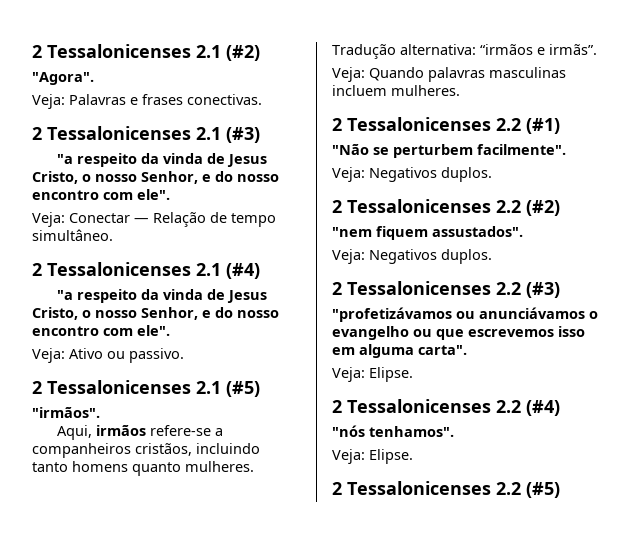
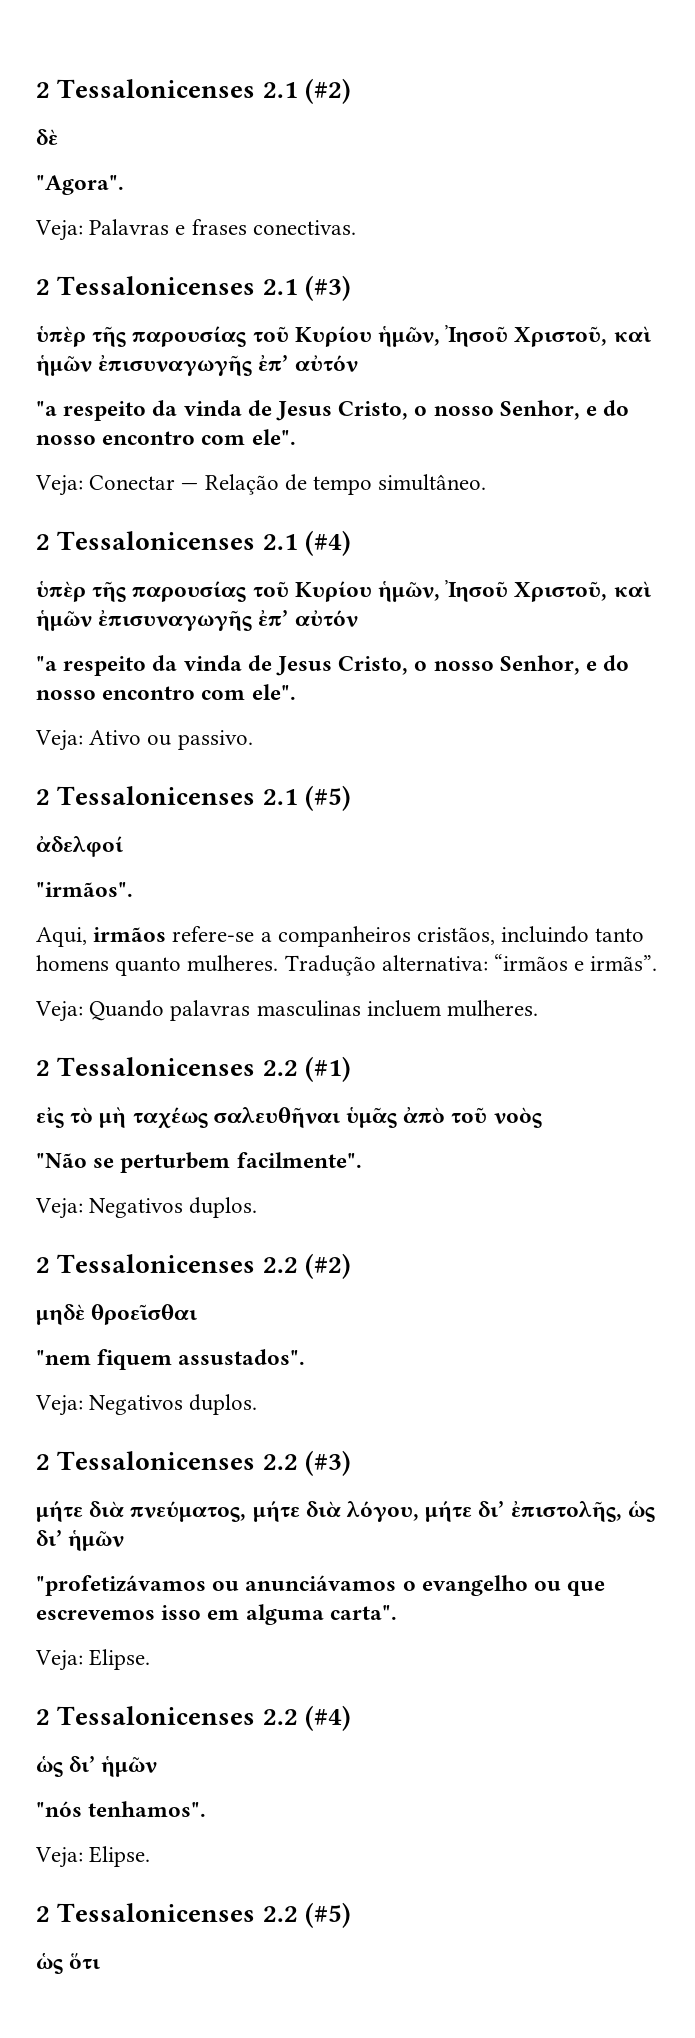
(260, 53) none -> [36,129,58,145] // δὲ
(260, 135) none -> [36,325,651,347] [36,355,358,376] // ὑπὲρ τῆς παρουσίας τοῦ Κυρίου ἡμῶν, Ἰησοῦ Χριστοῦ, καὶ ἡμῶν ἐπισυναγωγῆς ἐπ’ αὐτόν
(260, 271) none -> [36,580,651,602] [36,610,358,631] // ὑπὲρ τῆς παρουσίας τοῦ Κυρίου ἡμῶν, Ἰησοῦ Χριστοῦ, καὶ ἡμῶν ἐπισυναγωγῆς ἐπ’ αὐτόν
(260, 389) none -> [36,836,123,857] // ἀδελφοί
(560, 126) none -> [36,1107,542,1129] // εἰς τὸ μὴ ταχέως σαλευθῆναι ὑμᾶς ἀπὸ τοῦ νοὸς
(560, 208) none -> [36,1304,198,1325] // μηδὲ θροεῖσθαι
(560, 290) none -> [36,1501,655,1522] [36,1530,125,1551] // μήτε διὰ πνεύματος, μήτε διὰ λόγου, μήτε δι’ ἐπιστολῆς, ὡς δι’ ἡμῶν
(560, 408) none -> [36,1756,158,1777] // ὡς δι’ ἡμῶν
(560, 490) none -> [36,1953,101,1974] // ὡς ὅτι

